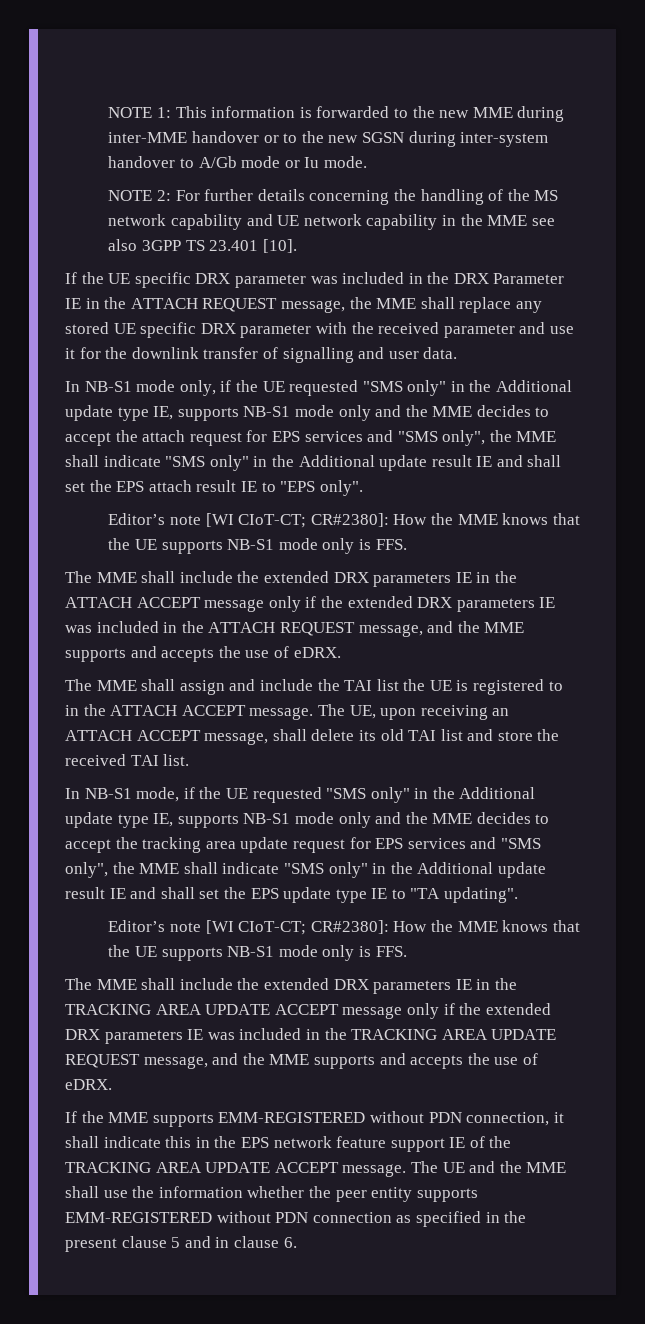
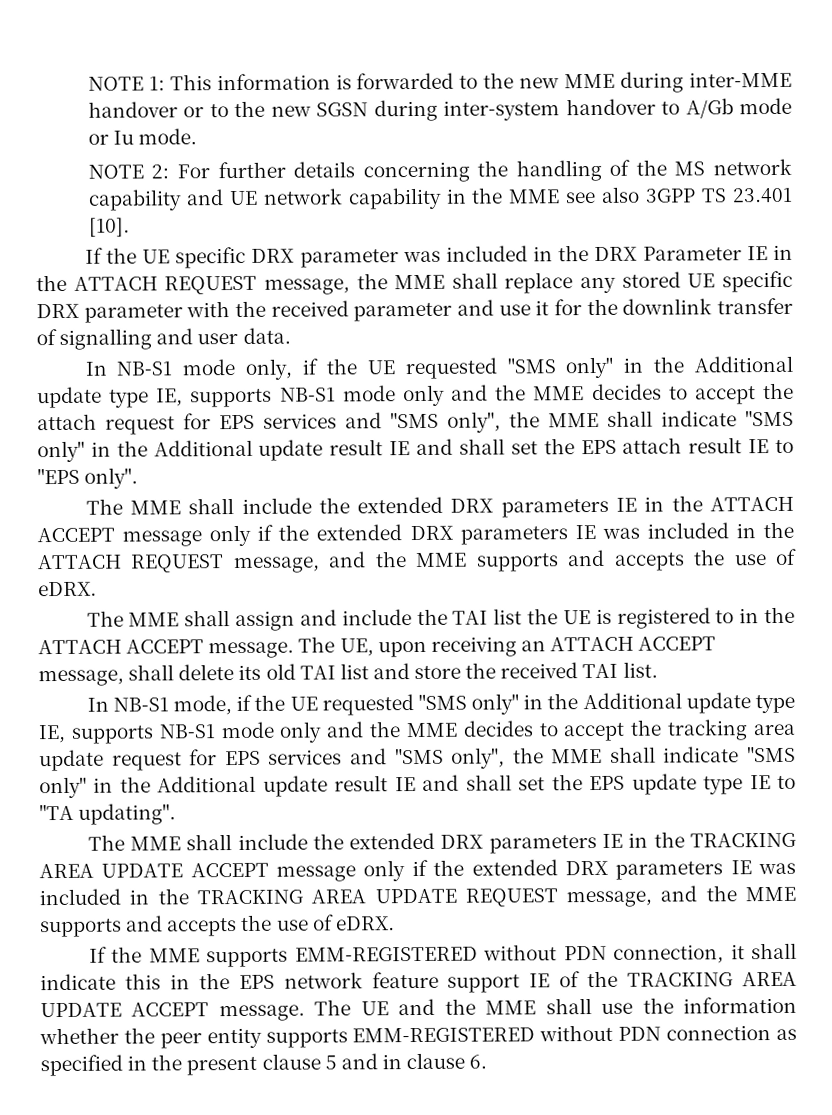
[108,513,580,528] [108,538,407,554] // Editor’s note [WI CIoT-CT; CR#2380]: How the MME knows that the UE supports NB-S1 mode only is FFS. -> (139, 478) none
[108,920,580,935] [108,945,407,961] // Editor’s note [WI CIoT-CT; CR#2380]: How the MME knows that the UE supports NB-S1 mode only is FFS. -> (177, 814) none

